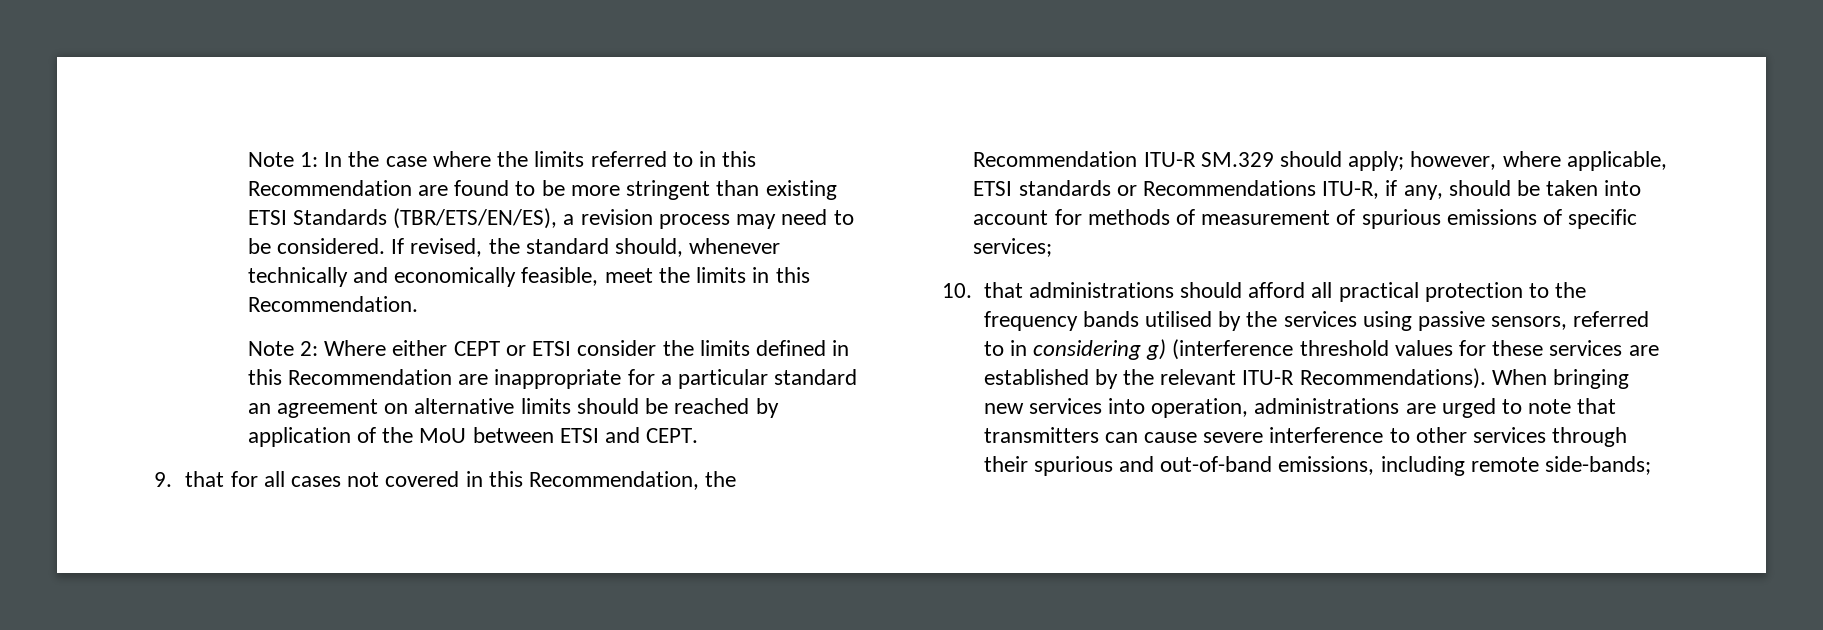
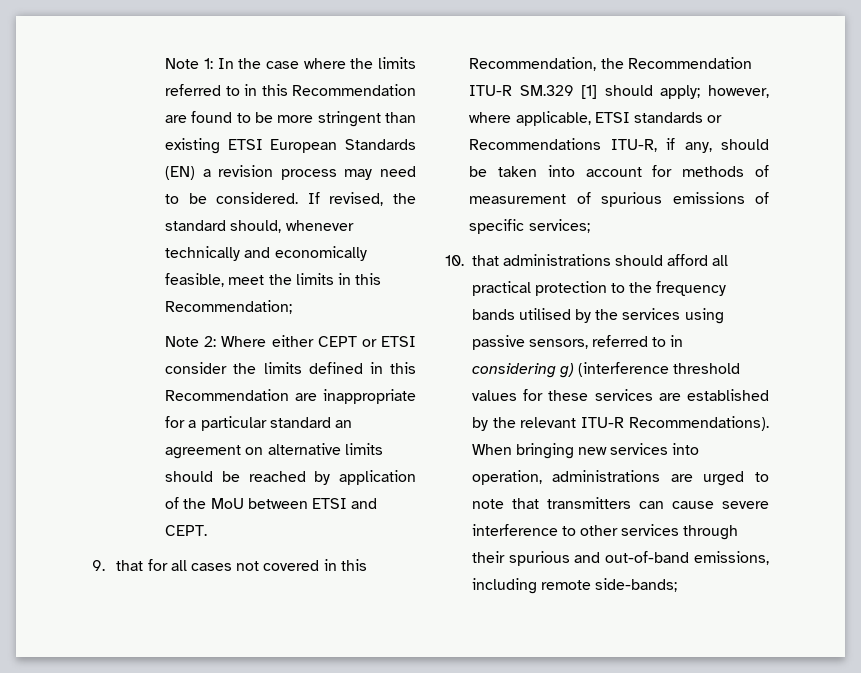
[293,208,558,229] Standards (TBR/ETS/EN/ES), -> [270,139,416,153] [165,166,196,180] European Standards (EN)
[247,296,418,312] Recommendation. -> [165,300,293,314] Recommendation;
(1274, 159) none -> [581,85,598,99] [1]

